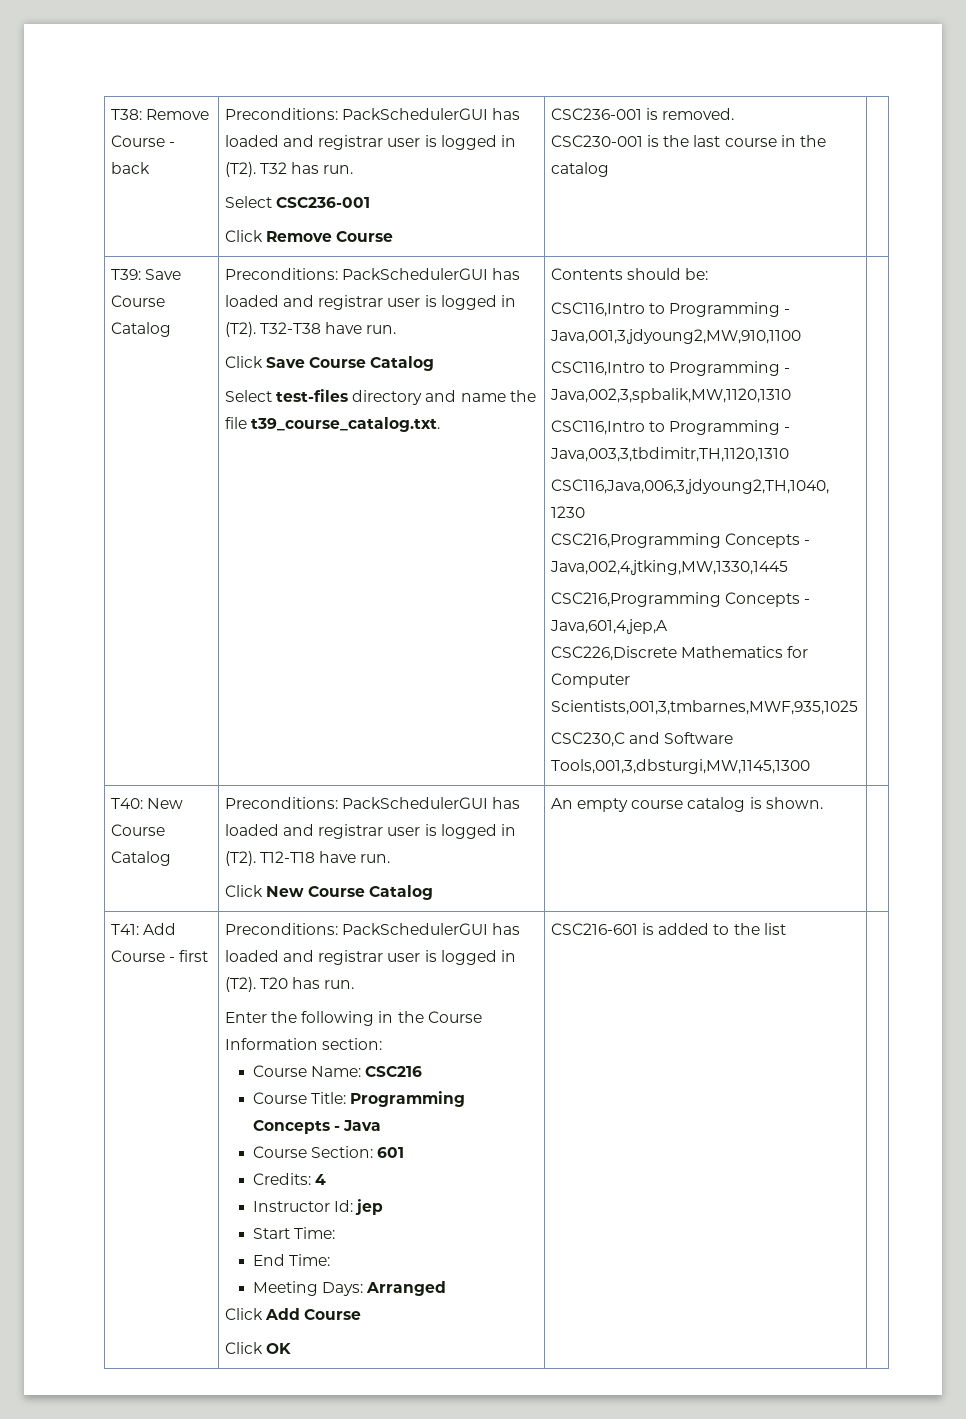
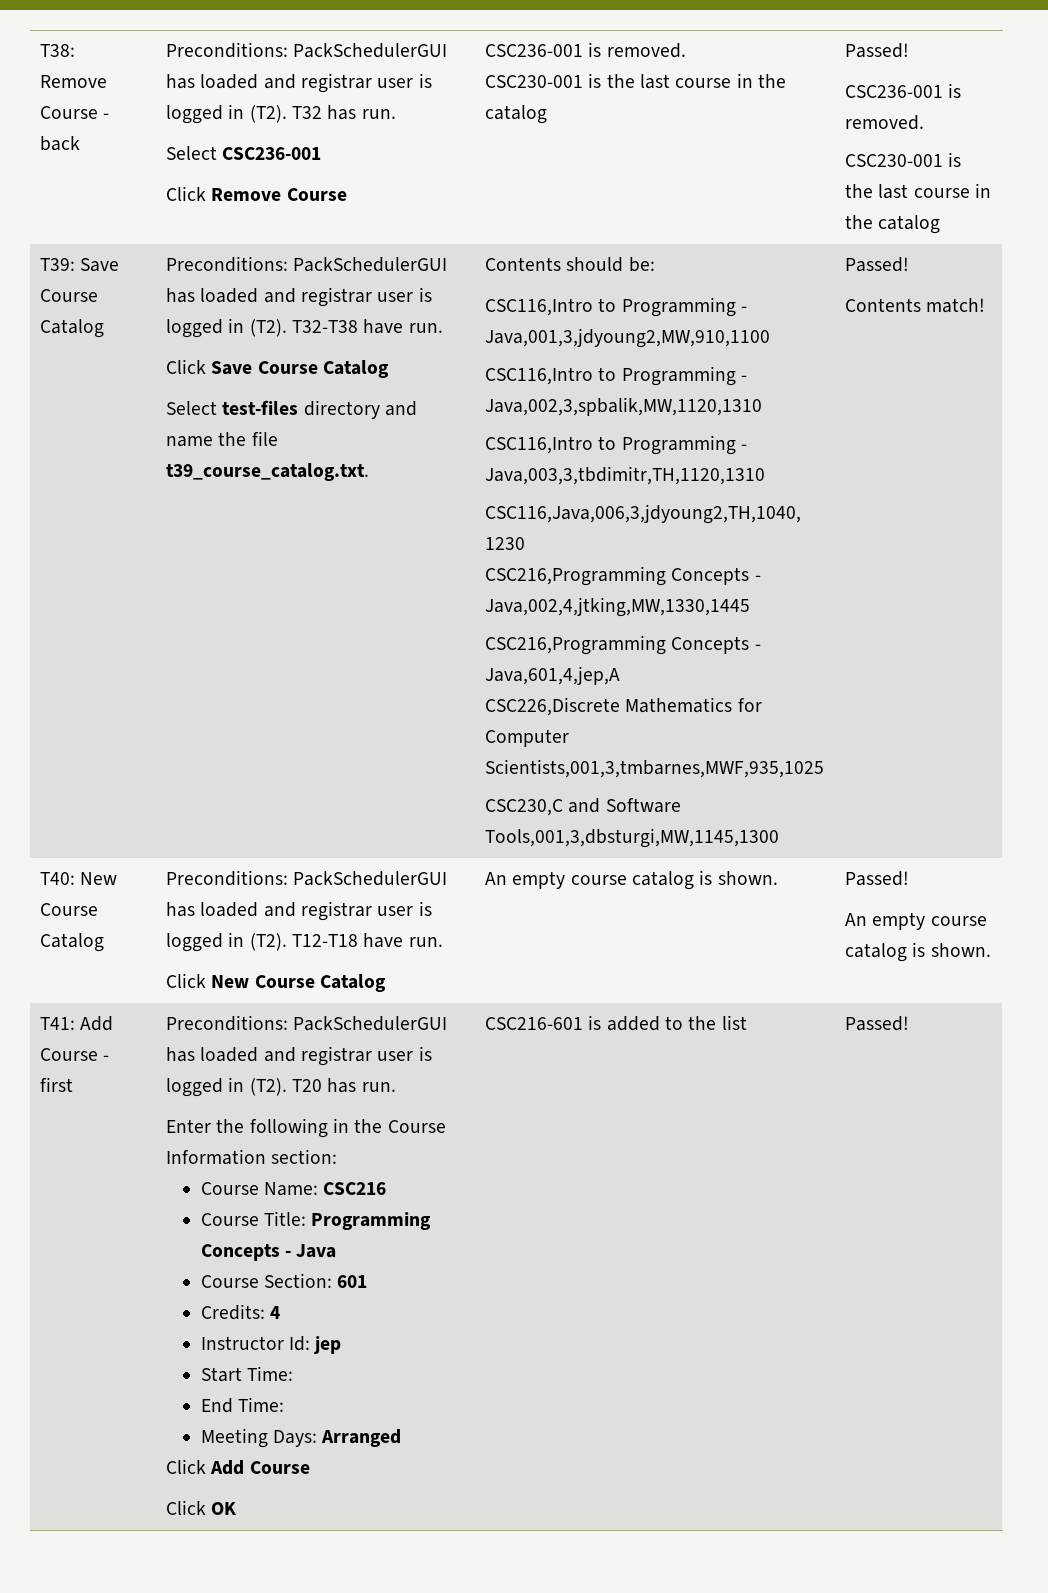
(609, 169) none -> [845,43,910,58] [845,83,962,98] [845,115,925,130] [845,152,962,167] [845,183,991,199] [845,215,941,234] Passed! // CSC236-001 is removed. // CSC230-001 is the last course in the catalog
(810, 766) none -> [845,257,910,272] [845,298,986,313] Passed! // Contents match!
(823, 803) none -> [845,871,910,886] [845,912,987,930] [845,942,991,962] Passed! // An empty course catalog is shown.
(786, 929) none -> [845,1016,910,1031] Passed!

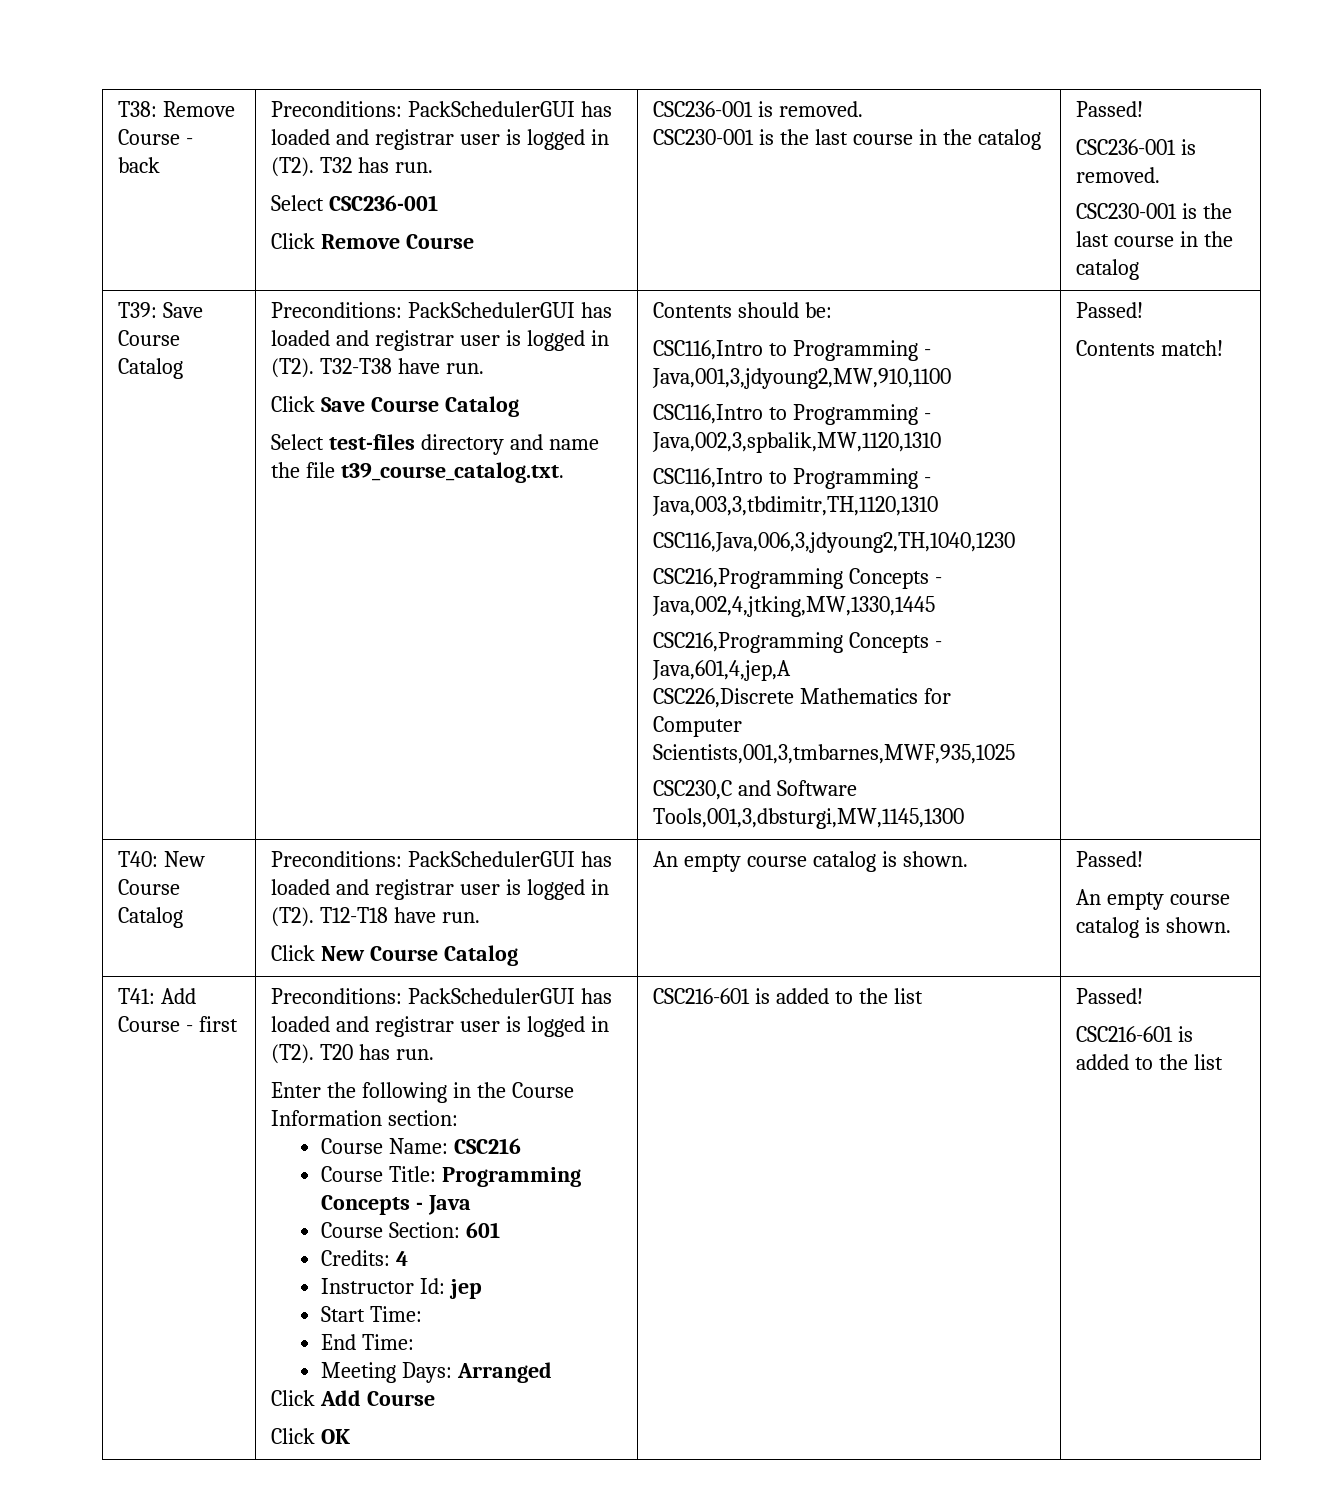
(910, 1023) none -> [1076,1026,1194,1042] [1076,1054,1224,1070] // CSC216-601 is added to the list

